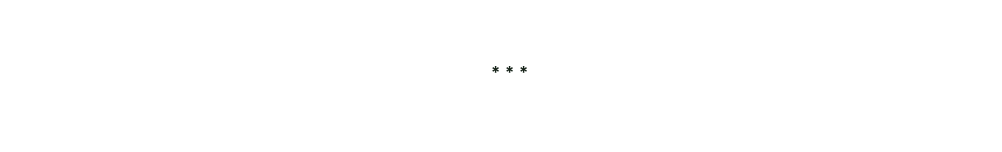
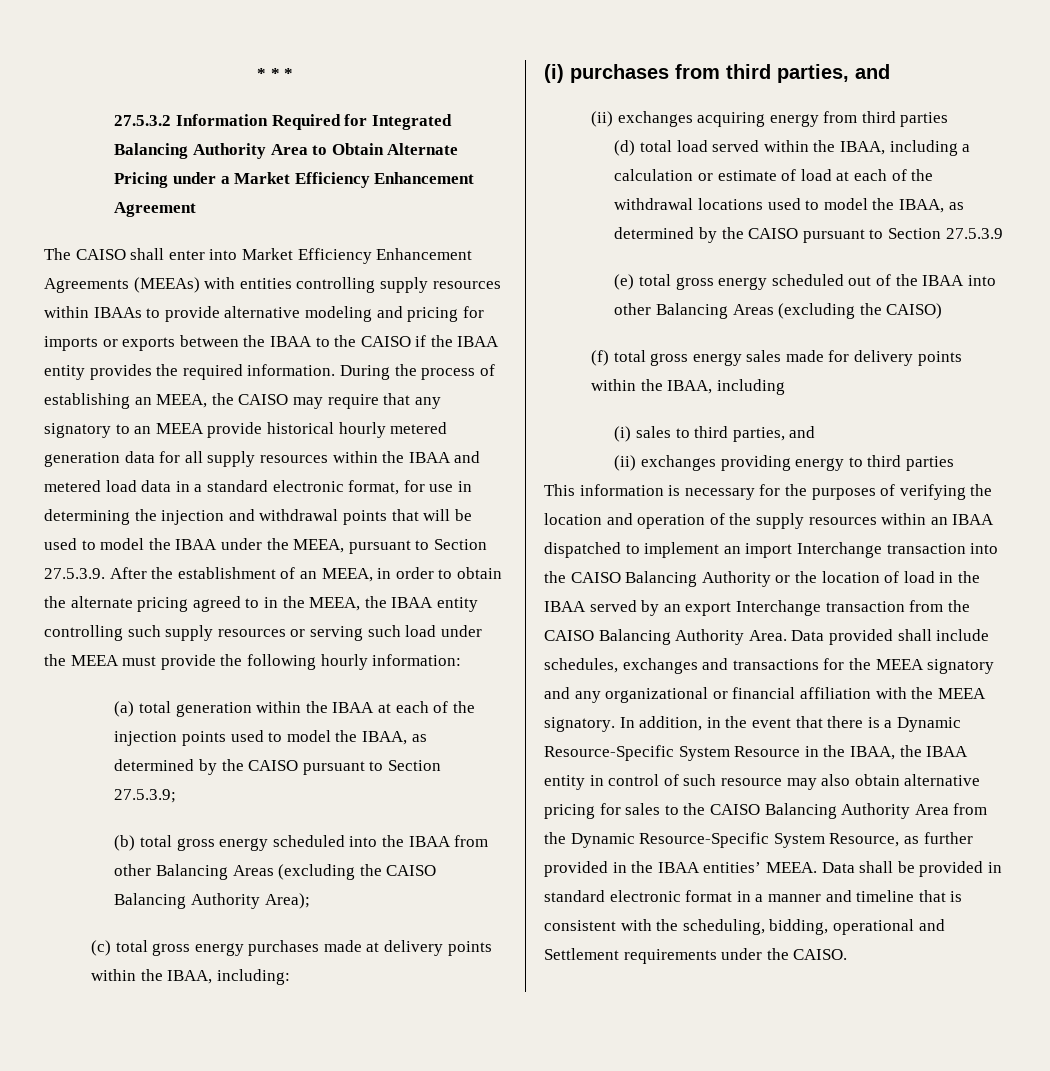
(528, 72) none -> [114,114,452,130] [114,143,459,159] [114,172,475,188] [114,202,197,217] [44,248,473,264] [44,277,501,293] [44,306,484,322] [44,335,500,351] [44,364,495,380] [44,393,441,409] [44,422,448,438] [44,451,481,467] [44,480,472,495] [44,509,472,525] [44,538,487,554] [44,567,502,582] [44,596,478,612] [44,625,482,641] [44,654,462,670] [114,701,475,717] [114,730,427,746] [114,759,441,775] [114,789,177,803] [114,835,489,851] [114,864,437,880] [114,893,310,909] [90,940,492,956] [90,969,290,985] [544,64,890,83] [590,111,949,127] [614,140,971,156] [614,169,934,181] [614,198,964,213] [614,227,1003,243] [614,274,996,290] [614,303,943,319] [590,350,962,366] [590,379,785,395] [614,426,816,442] [614,455,954,471] [544,484,993,500] [544,513,995,529] [544,542,999,558] [544,571,980,587] [544,600,970,616] [544,629,990,645] [544,658,995,674] [544,687,986,703] [544,716,961,732] [544,745,969,761] [544,774,981,790] [544,803,988,819] [544,832,973,848] [544,861,1002,877] [544,890,963,902] [544,919,945,935] [544,948,848,964] // 27.5.3.2 Information Required for Integrated Balancing Authority Area to Obtain Alternate Pricing under a Market Efficiency Enhancement Agreement // The CAISO shall enter into Market Efficiency Enhancement Agreements (MEEAs) with entities controlling supply resources within IBAAs to provide alternative modeling and pricing for imports or exports between the IBAA to the CAISO if the IBAA entity provides the required information. During the process of establishing an MEEA, the CAISO may require that any signatory to an MEEA provide historical hourly metered generation data for all supply resources within the IBAA and metered load data in a standard electronic format, for use in determining the injection and withdrawal points that will be used to model the IBAA under the MEEA, pursuant to Section 27.5.3.9. After the establishment of an MEEA, in order to obtain the alternate pricing agreed to in the MEEA, the IBAA entity controlling such supply resources or serving such load under the MEEA must provide the following hourly information: // (a) total generation within the IBAA at each of the injection points used to model the IBAA, as determined by the CAISO pursuant to Section 27.5.3.9; // (b) total gross energy scheduled into the IBAA from other Balancing Areas (excluding the CAISO Balancing Authority Area); // (c) total gross energy purchases made at delivery points within the IBAA, including: // (i) purchases from third parties, and // (ii) exchanges acquiring energy from third parties // (d) total load served within the IBAA, including a calculation or estimate of load at each of the withdrawal locations used to model the IBAA, as determined by the CAISO pursuant to Section 27.5.3.9 // (e) total gross energy scheduled out of the IBAA into other Balancing Areas (excluding the CAISO) // (f) total gross energy sales made for delivery points within the IBAA, including // (i) sales to third parties, and // (ii) exchanges providing energy to third parties // This information is necessary for the purposes of verifying the location and operation of the supply resources within an IBAA dispatched to implement an import Interchange transaction into the CAISO Balancing Authority or the location of load in the IBAA served by an export Interchange transaction from the CAISO Balancing Authority Area. Data provided shall include schedules, exchanges and transactions for the MEEA signatory and any organizational or financial affiliation with the MEEA signatory. In addition, in the event that there is a Dynamic Resource-Specific System Resource in the IBAA, the IBAA entity in control of such resource may also obtain alternative pricing for sales to the CAISO Balancing Authority Area from the Dynamic Resource-Specific System Resource, as further provided in the IBAA entities’ MEEA. Data shall be provided in standard electronic format in a manner and timeline that is consistent with the scheduling, bidding, operational and Settlement requirements under the CAISO.

